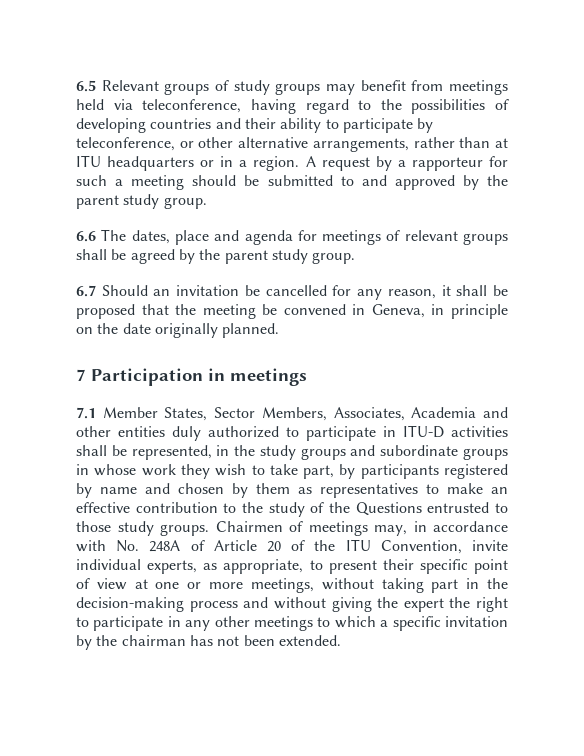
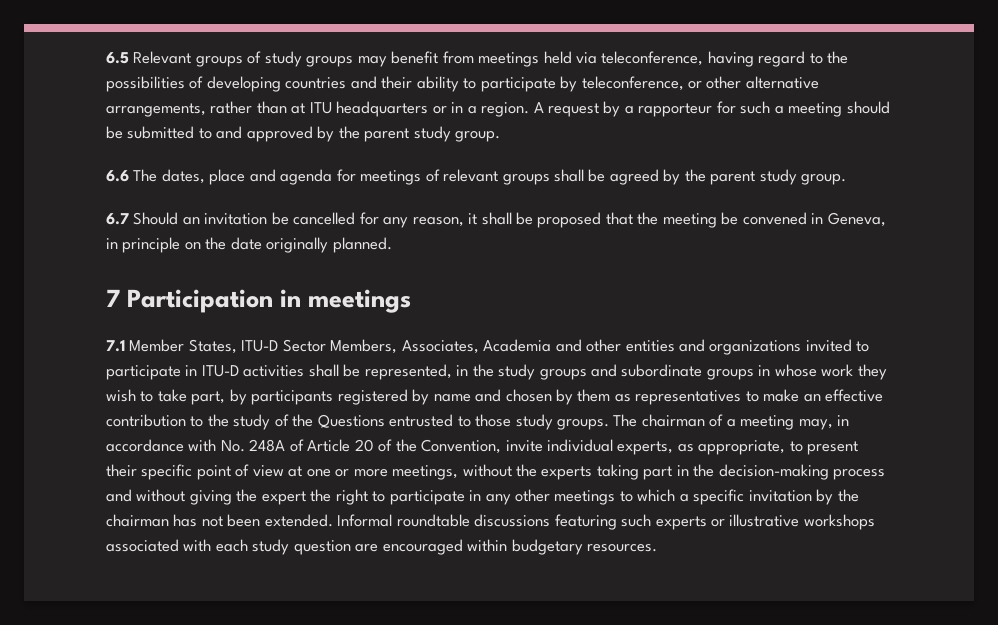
(208, 414) none -> [241,340,279,352] ITU-D
[172,426,279,441] duly authorized -> [679,339,852,355] and organizations invited
[215,521,368,536] Chairmen of meetings -> [613,414,795,430] The chairman of a meeting
[345,539,371,551] ITU -> (417, 445) none
(374, 584) none -> [516,464,593,480] the experts
(341, 640) none -> [337,514,875,530] [106,539,658,555] Informal roundtable discussions featuring such experts or illustrative workshops associated with each study question are encouraged within budgetary resources.

